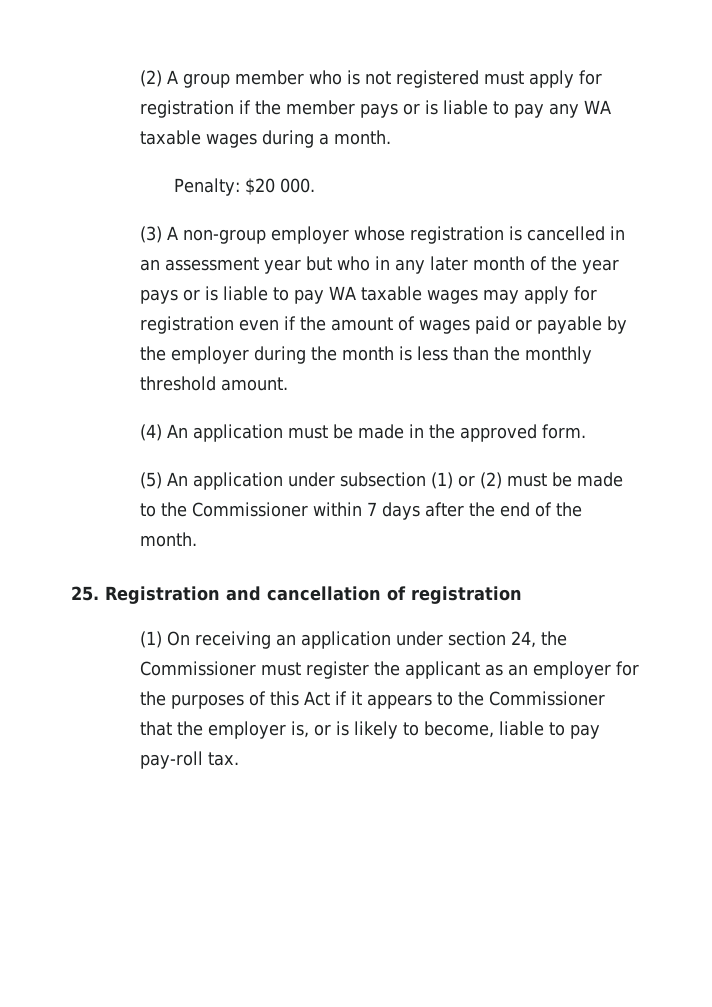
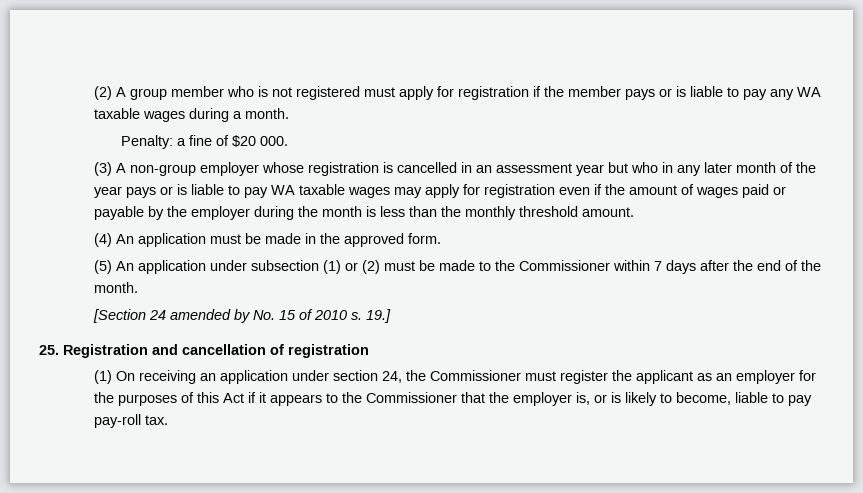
(241, 187) none -> [177,135,230,146] a fine of
(197, 539) none -> [92,309,391,323] // [Section 24 amended by No. 15 of 2010 s. 19.]

